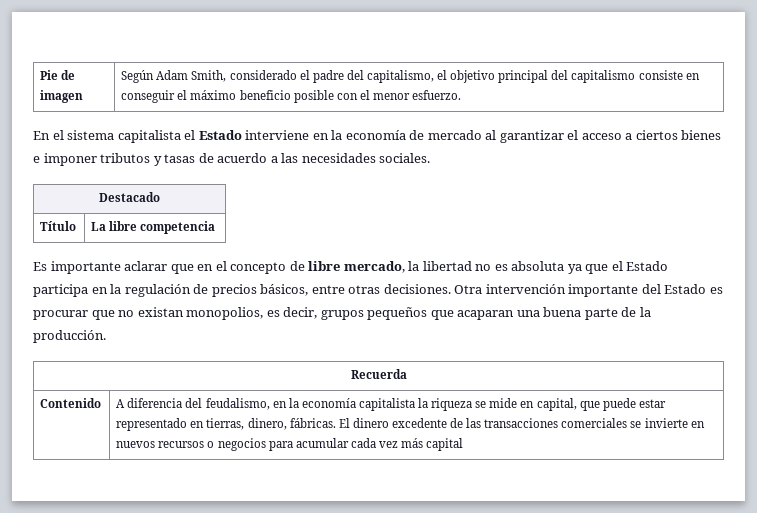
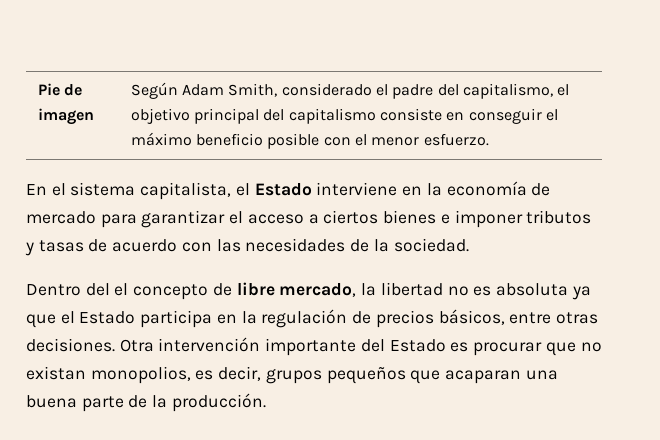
[117,130,181,143] capitalista -> [140,182,232,200] capitalista,
[485,130,497,140] al -> [100,214,137,228] para
[270,156,278,163] a -> [181,242,212,252] con
[379,153,431,163] [99,192,160,202] [40,221,77,231] [91,221,216,234] [33,261,214,274] sociales. // Destacado // Título | La libre competencia // Es importante aclarar que en -> [350,238,469,252] [26,283,110,296] de la sociedad. // Dentro del
[350,369,407,379] [40,398,102,408] [116,398,666,411] [116,418,705,431] [116,438,464,451] // Recuerda // Contenido | A diferencia del feudalismo, en la economía capitalista la riqueza se mide en capital, que puede estar representado en tierras, dinero, fábricas. El dinero excedente de las transacciones comerciales se invierte en nuevos recursos o negocios para acumular cada vez más capital -> (266, 402) none

